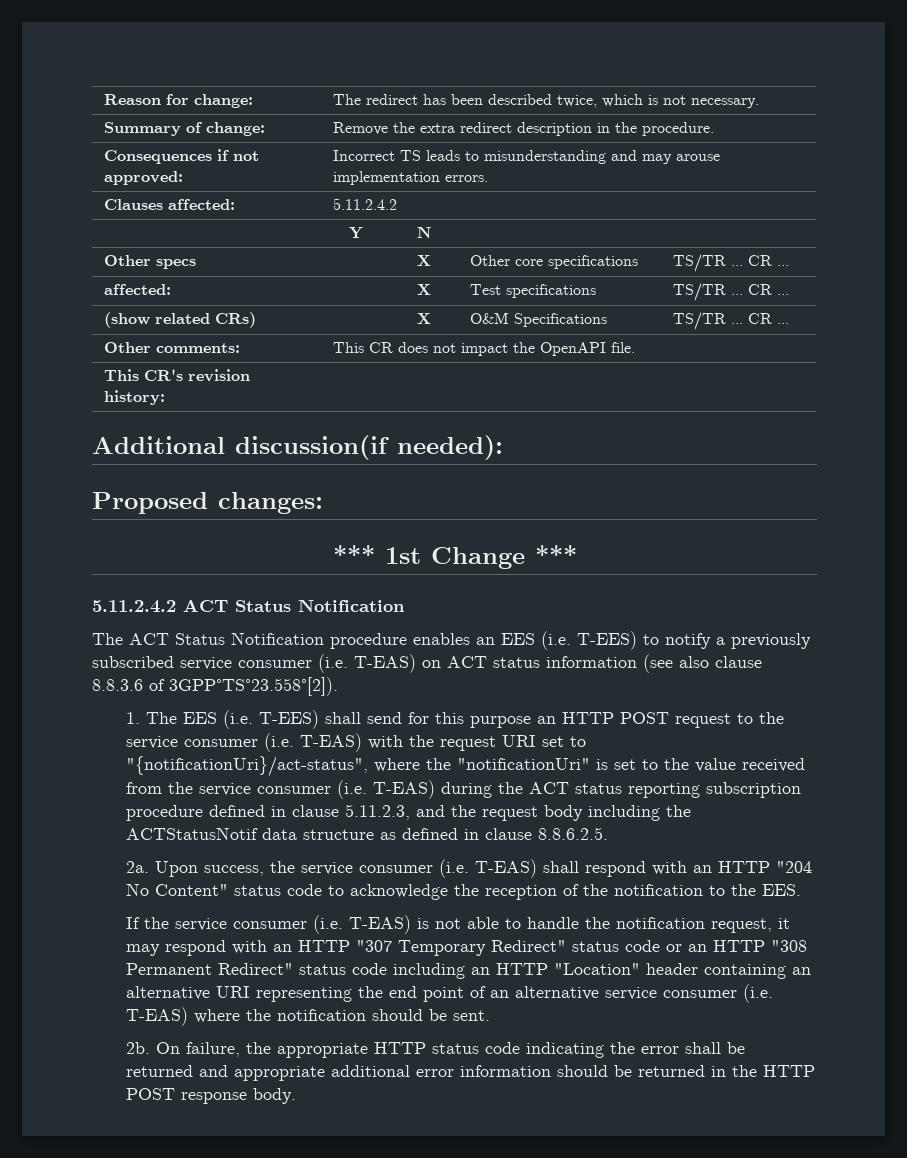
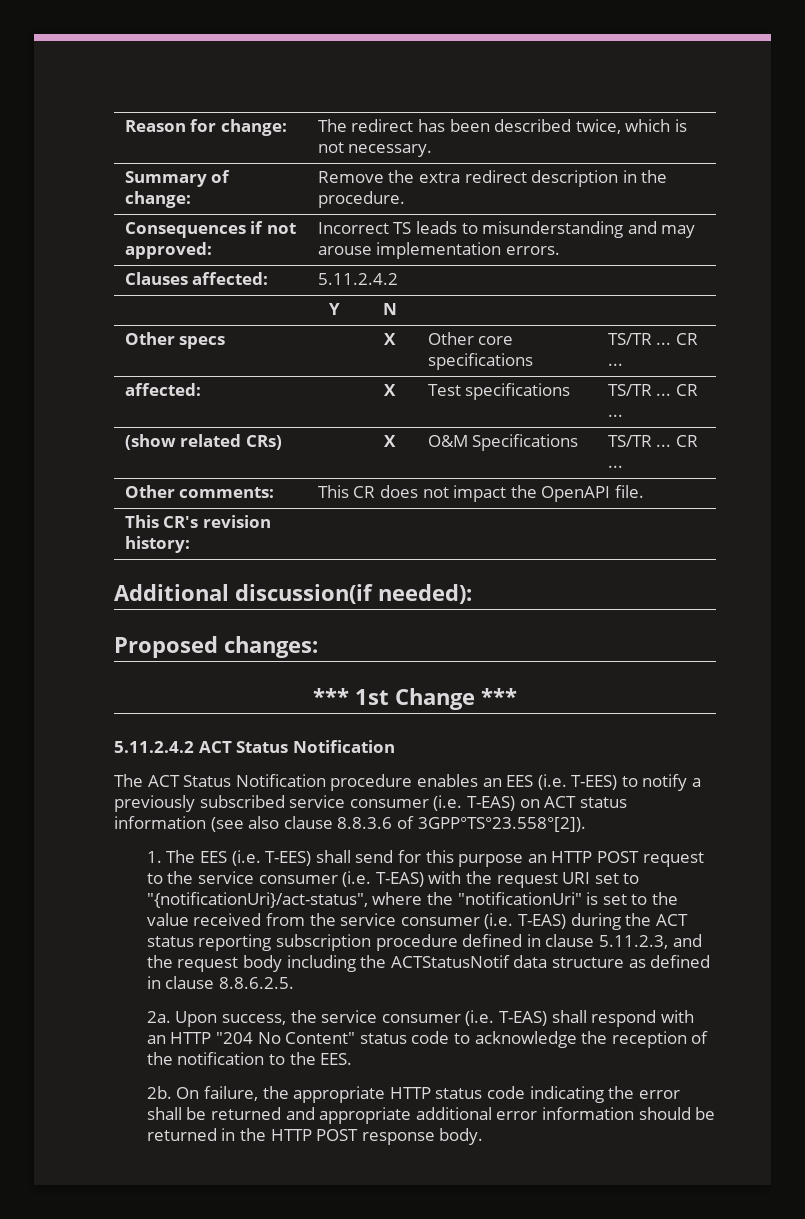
[126,915,791,934] [126,940,808,956] [126,963,812,979] [126,984,774,1003] [126,1007,491,1026] // If the service consumer (i.e. T-EAS) is not able to handle the notification request, it may respond with an HTTP "307 Temporary Redirect" status code or an HTTP "308 Permanent Redirect" status code including an HTTP "Location" header containing an alternative URI representing the end point of an alternative service consumer (i.e. T-EAS) where the notification should be sent. -> (353, 1059) none

